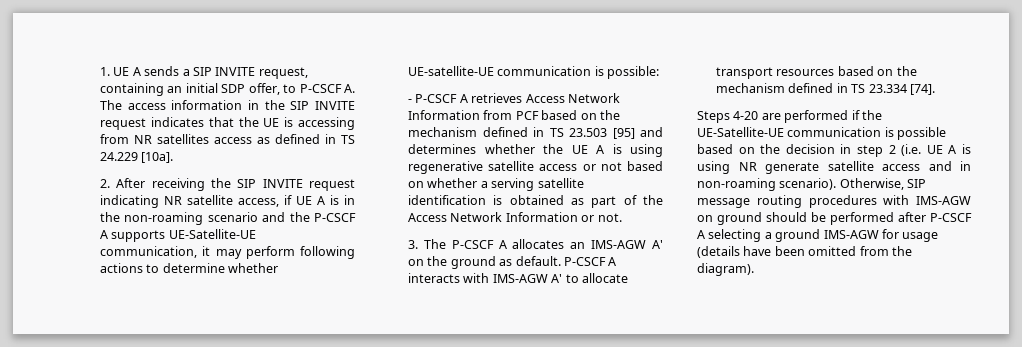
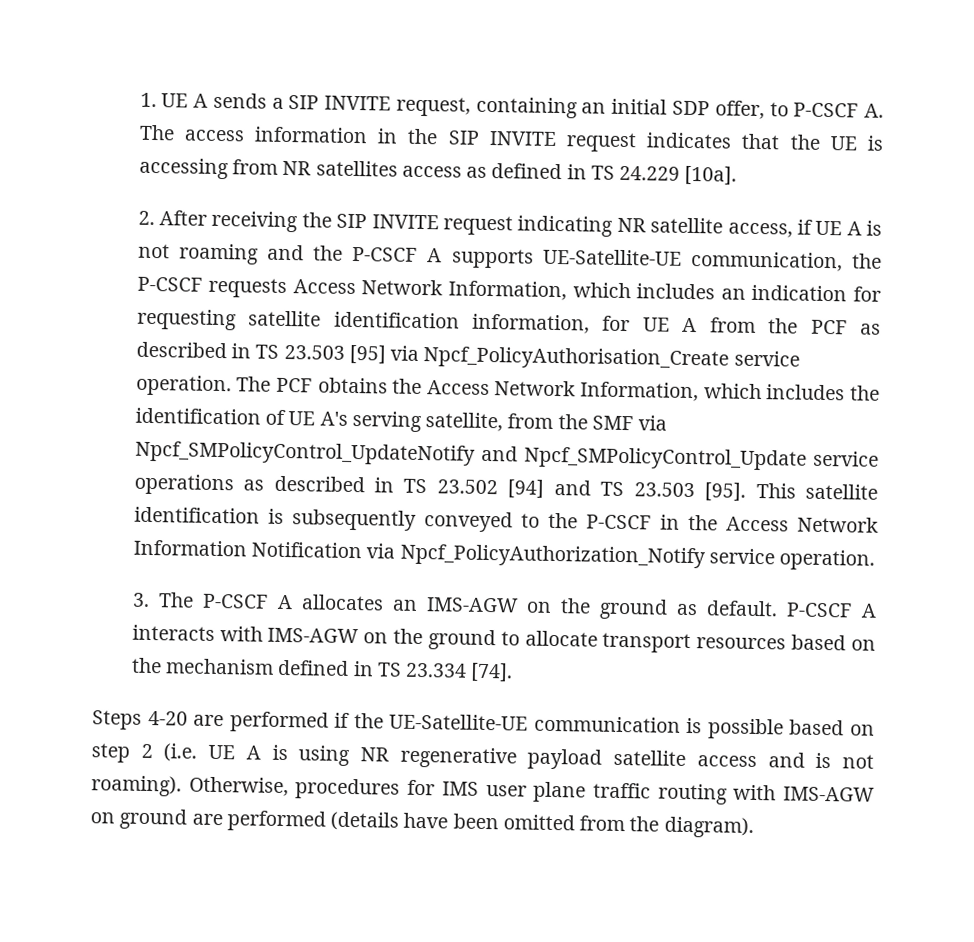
[344,195,356,205] [100,212,258,225] in the non-roaming scenario -> [137,243,259,265] not roaming
[202,246,356,259] [100,263,279,273] [408,66,660,79] [408,93,620,103] [408,110,620,120] [408,127,663,139] [408,144,663,157] [408,161,663,174] [408,178,584,191] [408,195,663,208] [408,212,622,222] it may perform following actions to determine whether UE-satellite-UE communication is possible: // - P-CSCF A retrieves Access Network Information from PCF based on the mechanism defined in TS 23.503 [95] and determines whether the UE A is using regenerative satellite access or not based on whether a serving satellite identification is obtained as part of the Access Network Information or not. -> [852,253,882,269] [136,276,882,302] [136,308,882,335] [135,341,800,371] [135,374,880,402] [134,407,668,433] [134,440,879,471] [133,473,879,502] [133,506,879,533] [132,539,876,571] the P-CSCF requests Access Network Information, which includes an indication for requesting satellite identification information, for UE A from the PCF as described in TS 23.503 [95] via Npcf_PolicyAuthorisation_Create service operation. The PCF obtains the Access Network Information, which includes the identification of UE A's serving satellite, from the SMF via Npcf_SMPolicyControl_UpdateNotify and Npcf_SMPolicyControl_Update service operations as described in TS 23.502 [94] and TS 23.503 [95]. This satellite identification is subsequently conveyed to the P-CSCF in the Access Network Information Notification via Npcf_PolicyAuthorization_Notify service operation.
[652,240,663,249] A' -> (519, 605) none
[551,274,563,283] A' -> [363,628,496,651] on the ground
[760,144,852,154] the decision in -> (875, 730) none
[765,162,819,174] generate -> [399,746,603,770] regenerative payload
[960,161,971,171] [697,178,927,191] [697,195,971,208] [697,212,972,225] [697,229,939,242] in non-roaming scenario). Otherwise, SIP message routing procedures with IMS-AGW on ground should be performed after P-CSCF A selecting a ground IMS-AGW for usage -> [815,752,874,769] [91,775,875,805] [90,808,326,832] is not roaming). Otherwise, procedures for IMS user plane traffic routing with IMS-AGW on ground are performed

